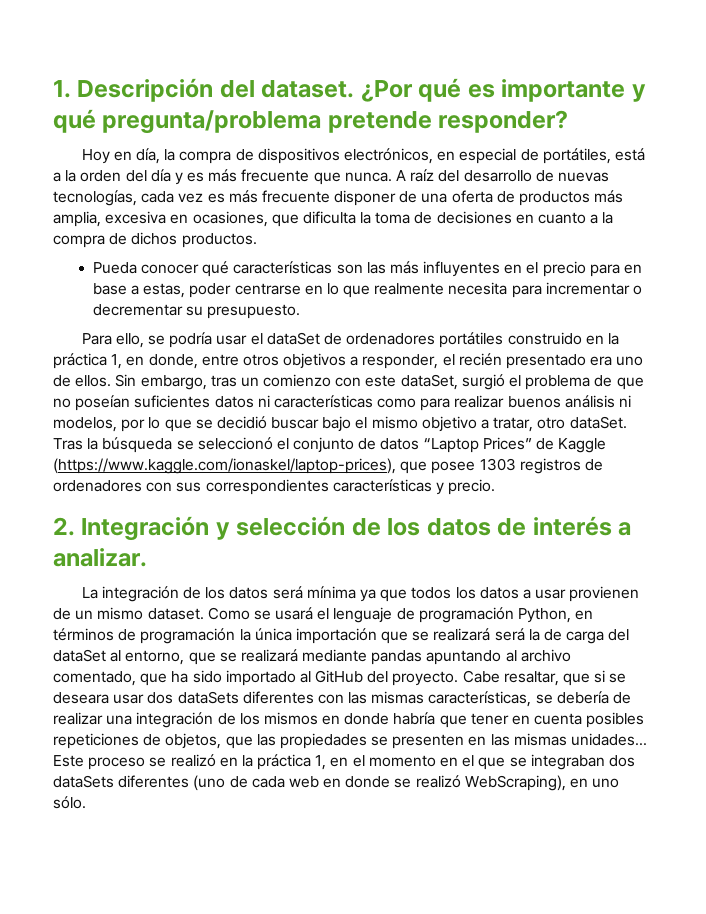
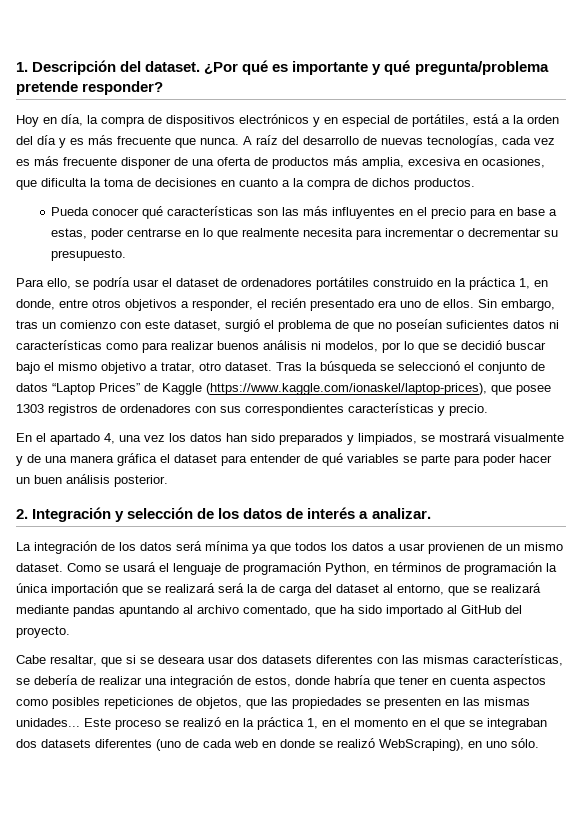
[343,148,433,164] electrónicos, -> [239,114,320,127] electrónicos y
[266,332,320,345] dataSet -> [176,278,219,287] dataset
[400,374,458,390] dataSet, -> [174,320,221,331] dataset,
[569,416,627,429] dataSet. -> [225,362,272,371] dataset.
(496, 487) none -> [16,432,564,445] [16,453,552,466] [16,474,168,487] // En el apartado 4, una vez los datos han sido preparados y limpiados, se mostrará visualmente y de una manera gráfica el dataset para entender de qué variables se parte para poder hacer un buen análisis posterior.
[53,649,106,662] dataSet -> [336,584,379,593] dataset
(459, 678) none -> (70, 632) //
[177,691,239,704] dataSets -> [262,655,312,664] datasets
[239,712,341,725] los mismos en -> [255,676,291,687] estos,
(583, 719) none -> [493,676,546,688] [16,699,48,706] aspectos como
[53,775,114,788] dataSets -> [41,739,91,748] datasets

